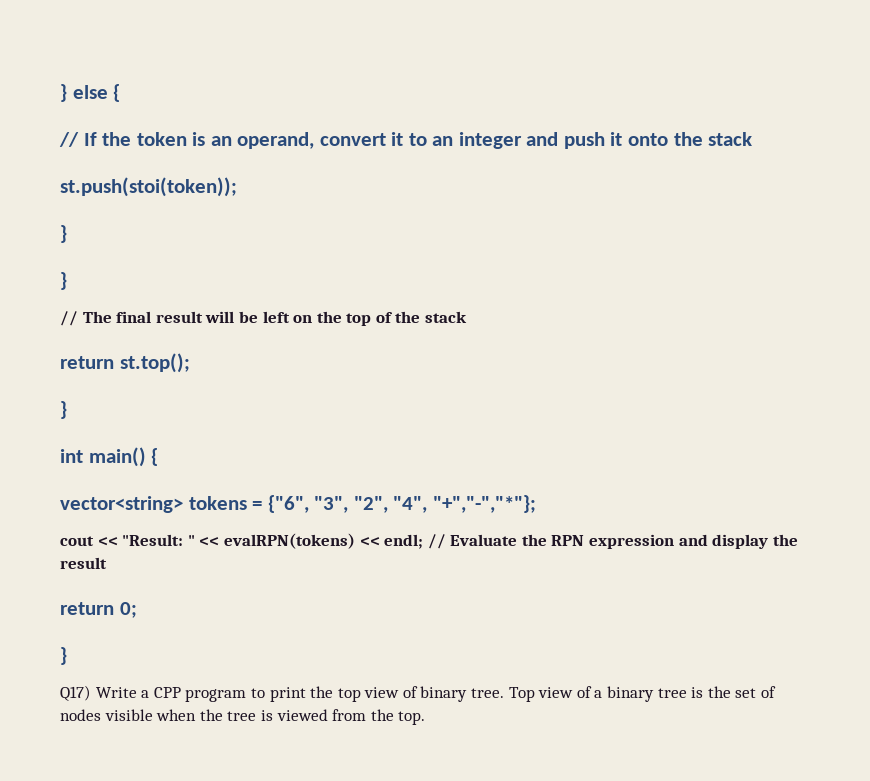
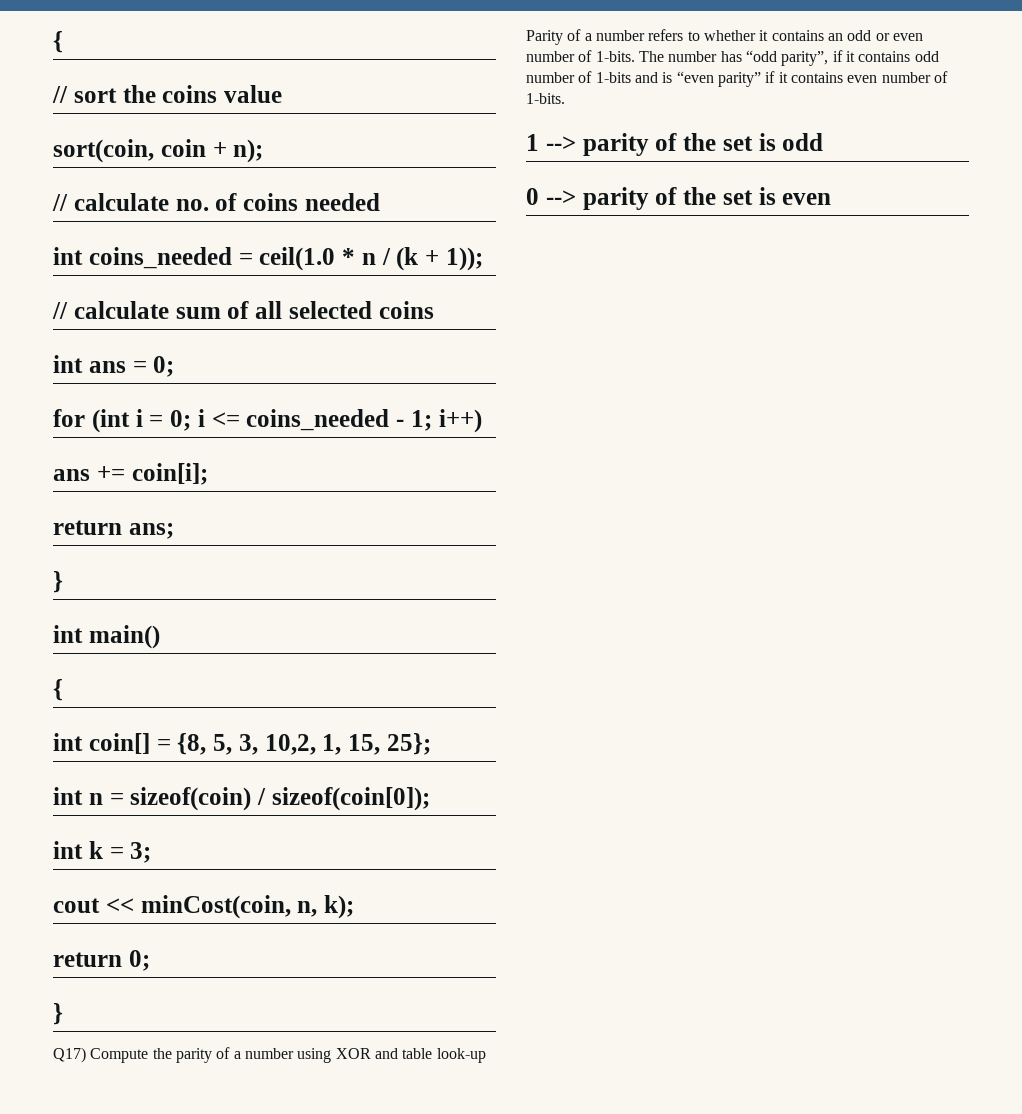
[60,84,108,102] } else -> (53, 42) none
[83,132,753,149] [60,177,237,197] [60,225,67,243] [60,272,67,290] [60,311,468,326] [60,353,190,373] If the token is an operand, convert it to an integer and push it onto the stack // st.push(stoi(token)); // } // } // // The final result will be left on the top of the stack // return st.top(); -> [73,85,282,103] [53,139,264,163] [52,193,380,211] [53,247,483,271] [52,301,434,319] [53,355,175,377] [53,409,482,433] [53,463,208,485] [53,520,174,539] sort the coins value // sort(coin, coin + n); // // calculate no. of coins needed // int coins_needed = ceil(1.0 * n / (k + 1)); // // calculate sum of all selected coins // int ans = 0; // for (int i = 0; i <= coins_needed - 1; i++) // ans += coin[i]; // return ans;
[151,448,159,466] [60,495,536,513] [60,533,798,549] [60,557,107,569] [60,602,137,618] [60,647,67,665] [60,685,776,702] [60,709,426,725] { // vector<string> tokens = {"6", "3", "2", "4", "+","-","*"}; // cout << "Result: " << evalRPN(tokens) << endl; // Evaluate the RPN expression and display the result // return 0; // } // Q17) Write a CPP program to print the top view of binary tree. Top view of a binary tree is the set of nodes visible when the tree is viewed from the top. -> [53,679,63,701] [53,733,431,755] [53,787,430,811] [53,841,152,863] [53,895,354,919] [53,950,150,971] [53,1003,63,1025] [53,1047,486,1063] [526,29,923,45] [526,50,939,66] [526,71,948,87] [526,93,565,104] [526,133,824,156] [526,187,832,210] // { // int coin[] = {8, 5, 3, 10,2, 1, 15, 25}; // int n = sizeof(coin) / sizeof(coin[0]); // int k = 3; // cout << minCost(coin, n, k); // return 0; // } // Q17) Compute the parity of a number using XOR and table look-up Parity of a number refers to whether it contains an odd or even number of 1-bits. The number has “odd parity”, if it contains odd number of 1-bits and is “even parity” if it contains even number of 1-bits. // 1 --> parity of the set is odd // 0 --> parity of the set is even

